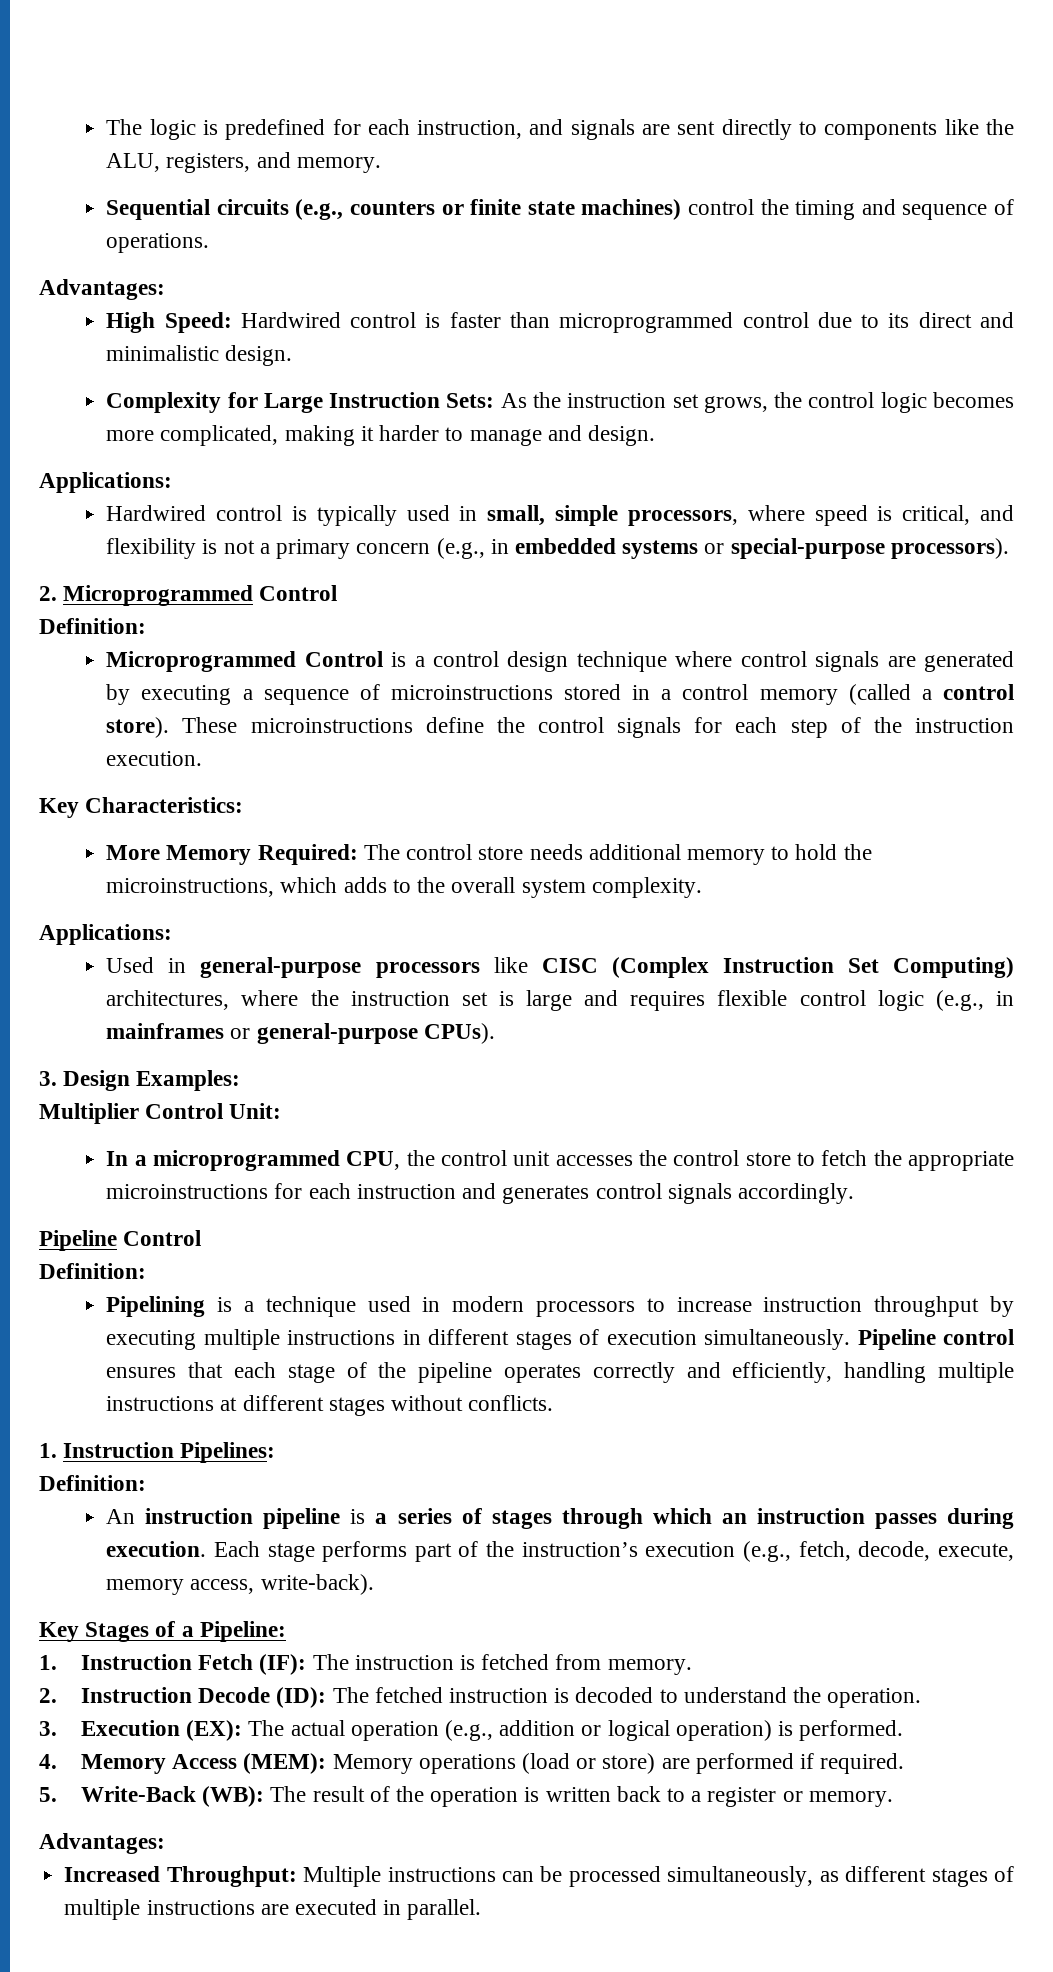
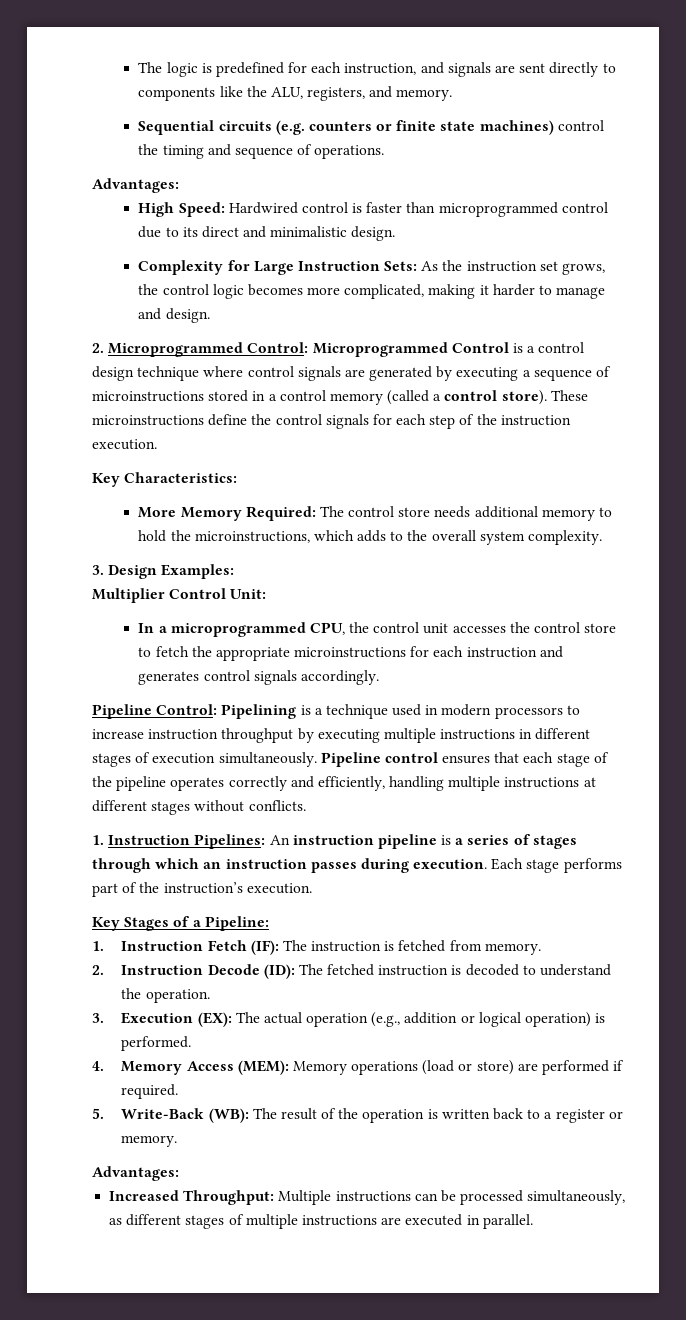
[295,199,344,220] (e.g., -> [275,120,305,135] (e.g.
[39,472,172,493] [106,505,1015,526] [106,538,1009,559] // Applications: // Hardwired control is typically used in small, simple processors, where speed is critical, and flexibility is not a primary concern (e.g., in embedded systems or special-purpose processors). -> (210, 315) none
[259,585,338,601] [39,618,146,634] Control // Definition: // -> [247,342,309,353] Control:
[39,924,172,945] [106,957,1014,978] [106,990,1014,1011] [106,1023,495,1044] // Applications: // Used in general-purpose processors like CISC (Complex Instruction Set Computing) architectures, where the instruction set is large and requires flexible control logic (e.g., in mainframes or general-purpose CPUs). -> (603, 537) none
[123,1230,202,1246] [39,1263,146,1279] Control // Definition: // -> [156,704,218,715] Control:
[39,1475,146,1491] // Definition: // -> (266, 841) none
[645,1541,1015,1562] [106,1574,374,1595] execution (e.g., fetch, decode, execute, memory access, write-back). -> [246,883,312,894] execution.

